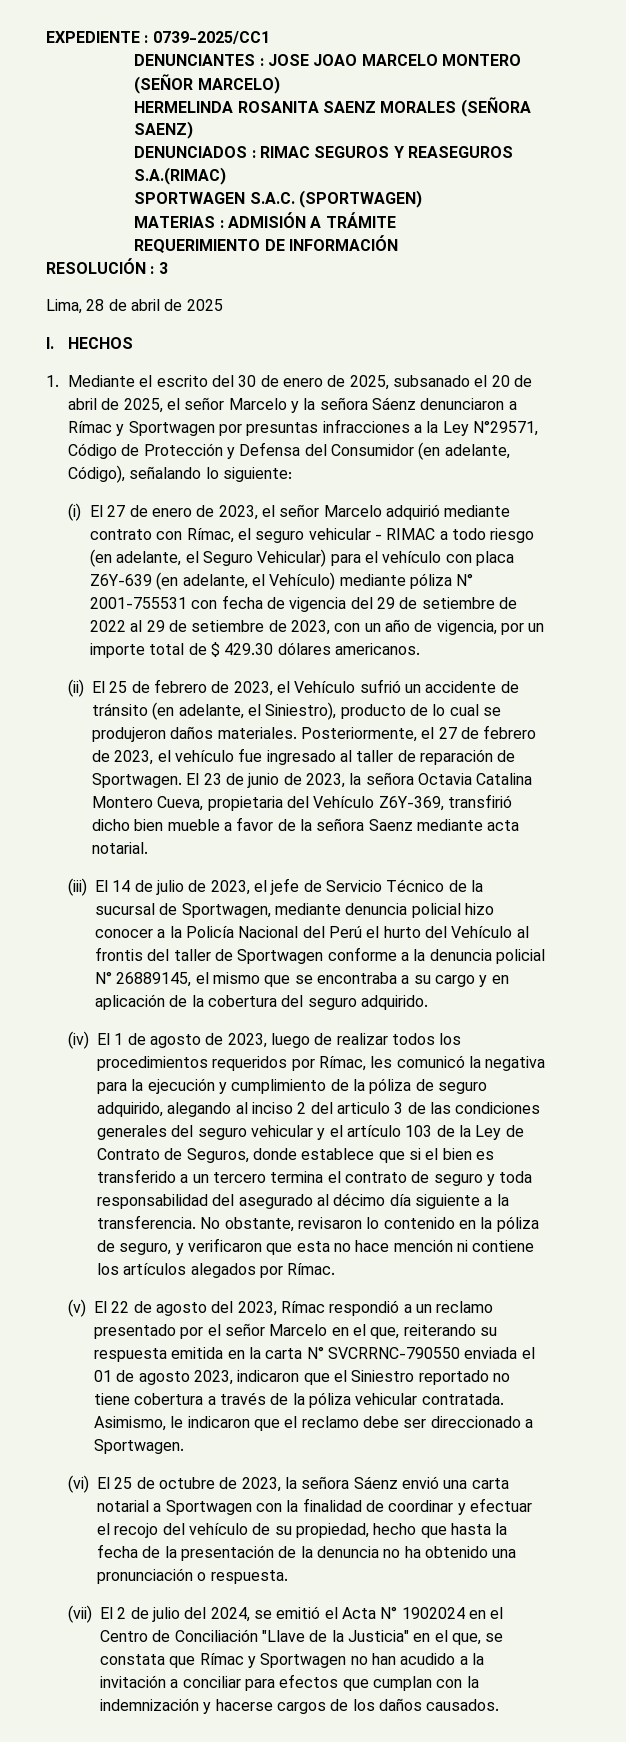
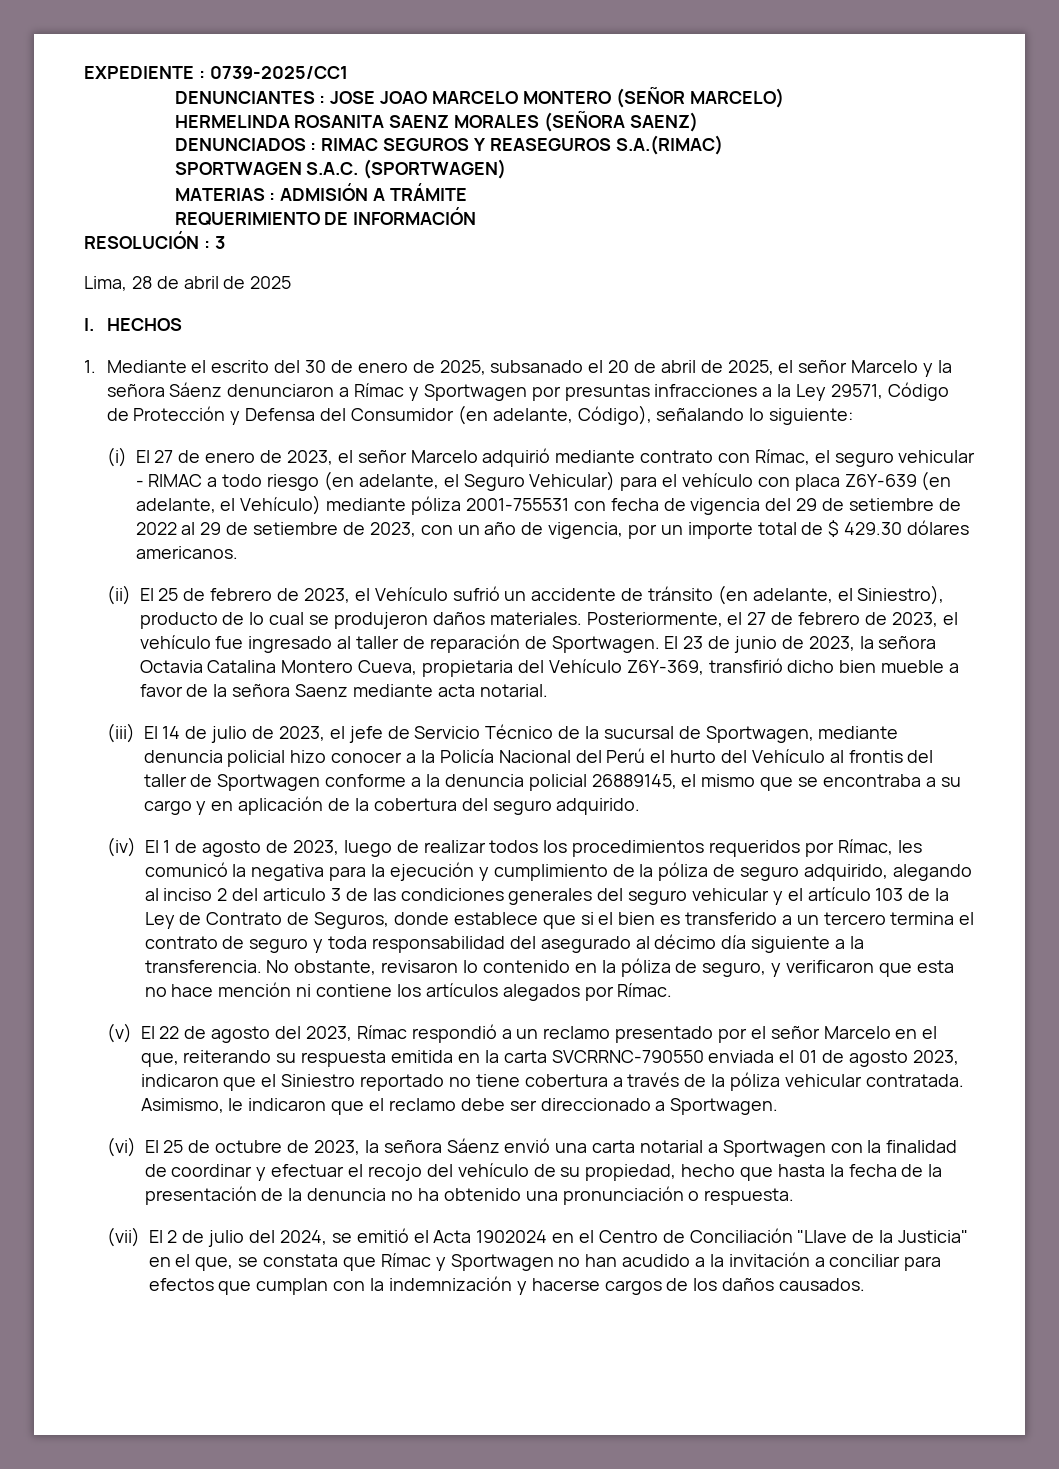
[472,420,538,436] N°29571, -> [830,384,883,399] 29571,
[456,573,474,586] N° -> (462, 505) none
[95,971,113,984] N° -> (587, 782) none
[306,1346,324,1359] N° -> (547, 1056) none
[380,1606,398,1619] N° -> (472, 1236) none

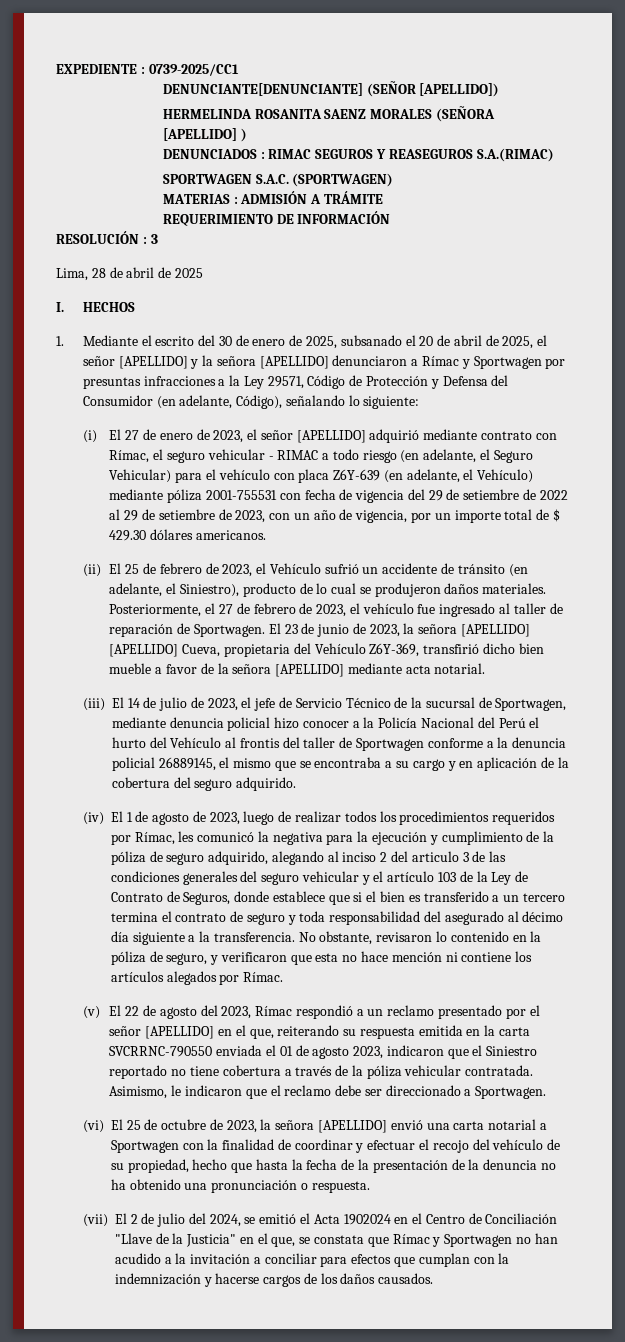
[174,87,784,108] DENUNCIANTES : JOSE JOAO MARCELO MONTERO (SEÑOR MARCELO) -> [162,81,500,97] DENUNCIANTE[DENUNCIANTE] (SEÑOR [APELLIDO])
[629,112,698,132] SAENZ) -> [162,128,247,142] [APELLIDO] )
[851,360,919,373] Marcelo -> [118,356,188,369] [APELLIDO]
[169,382,223,397] Sáenz -> [259,356,329,369] [APELLIDO]
[410,450,478,463] Marcelo -> [296,430,366,443] [APELLIDO]
[139,660,354,673] Octavia Catalina Montero -> [461,624,531,637] [109,644,179,657] [APELLIDO] [APELLIDO]
[295,684,349,697] Saenz -> [275,664,345,677] [APELLIDO]
[823,1026,891,1039] Marcelo -> [145,1026,215,1039] [APELLIDO]
[446,1138,500,1153] Sáenz -> [317,1120,387,1133] [APELLIDO]

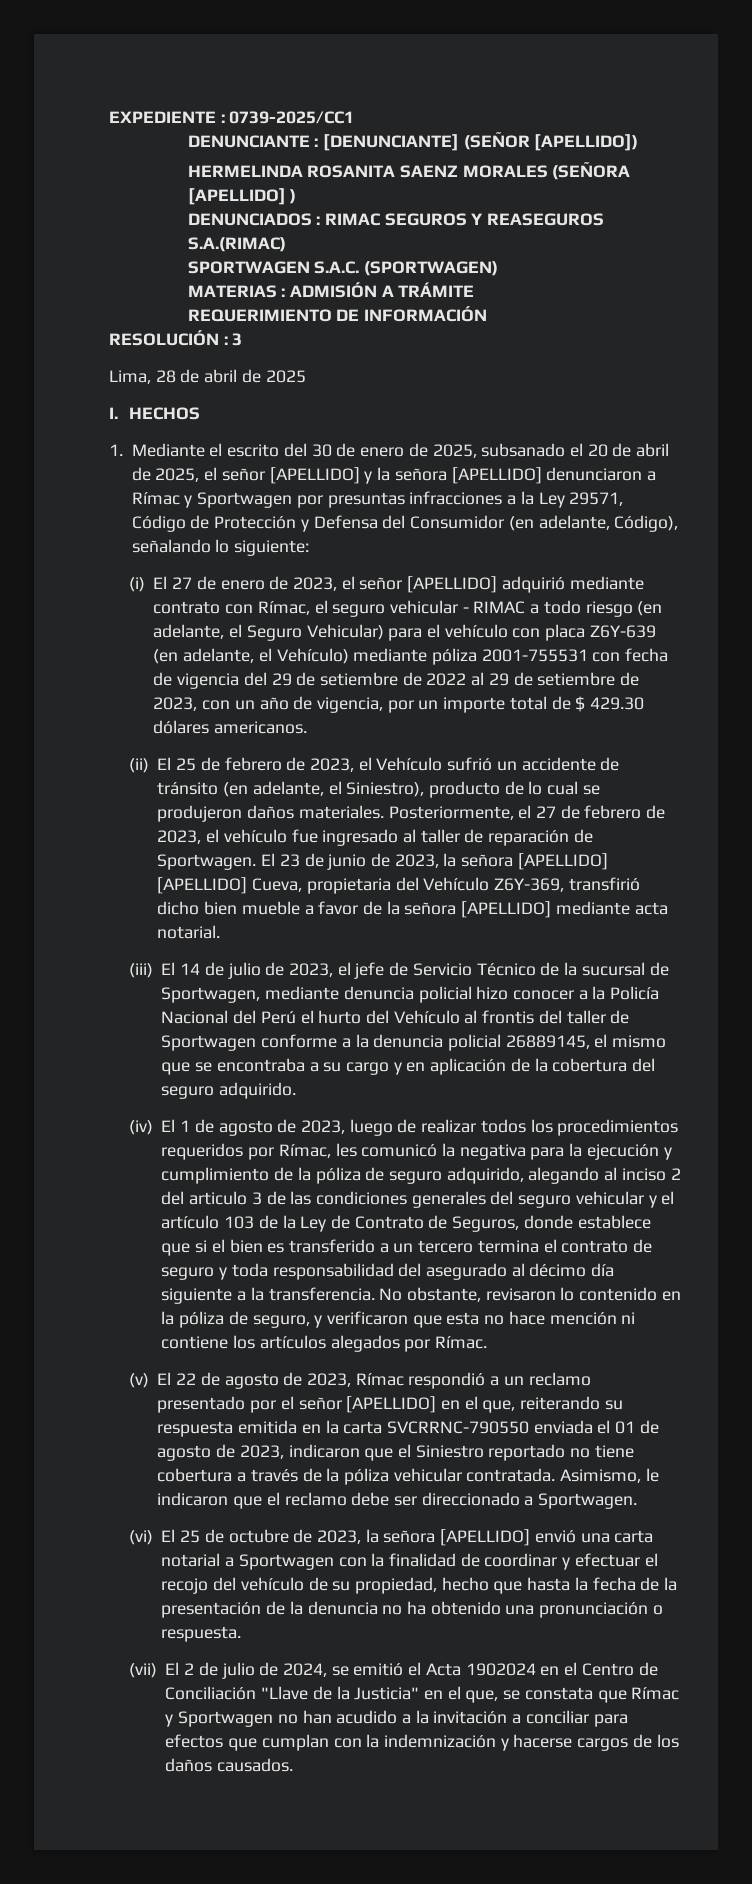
[162,83,363,96] DENUNCIANTE[DENUNCIANTE] -> [187,134,459,151] DENUNCIANTE : [DENUNCIANTE]
[200,1005,218,1016] del -> [283,1372,303,1386] de
(350, 1053) none -> [216,1444,236,1458] de
[188,1213,206,1224] del -> [259,1662,279,1676] de

